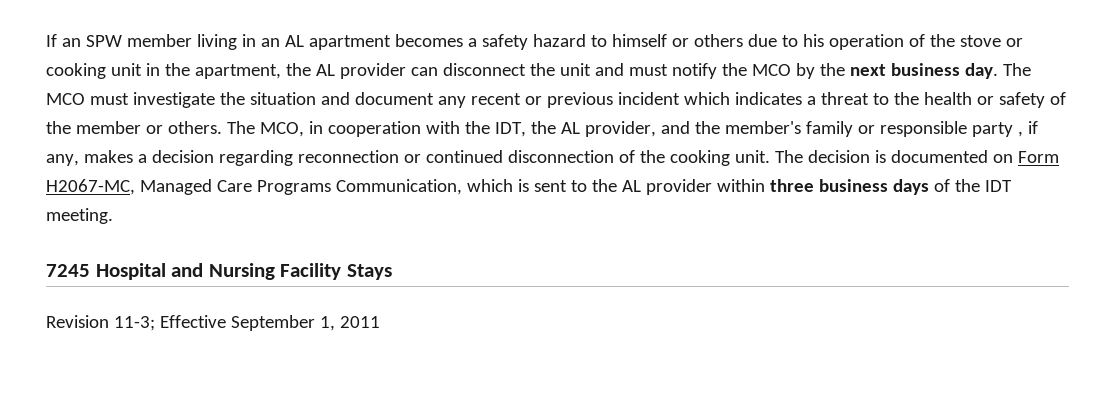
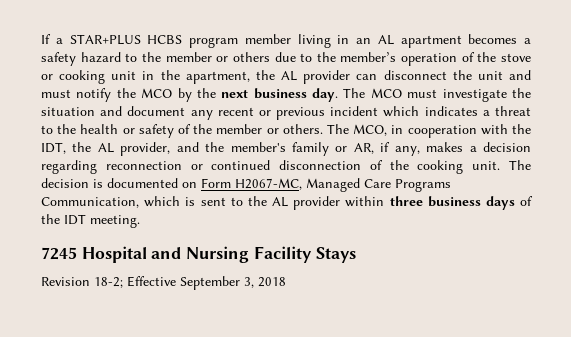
[61,35,122,47] an SPW -> [55,34,238,48] a STAR+PLUS HCBS program
[611,34,667,47] himself -> [141,52,212,62] the member
[802,34,824,47] his -> [316,52,397,62] the member’s
[879,121,1023,137] responsible party , -> [353,143,374,154] AR,
[113,316,155,331] 11-3; -> [94,277,123,288] 18-2;
[319,316,380,331] 1, 2011 -> [244,277,286,288] 3, 2018

